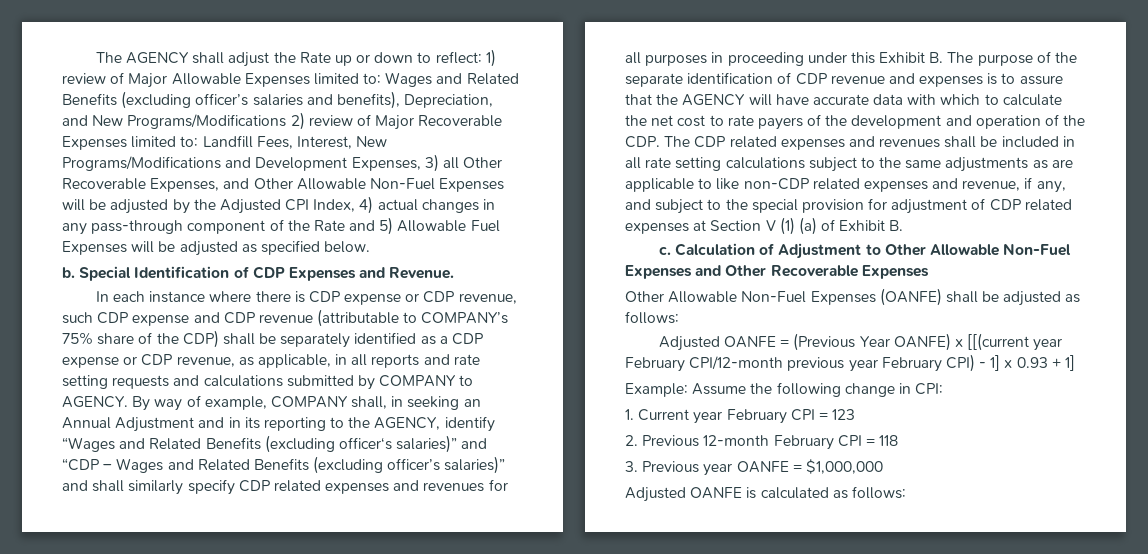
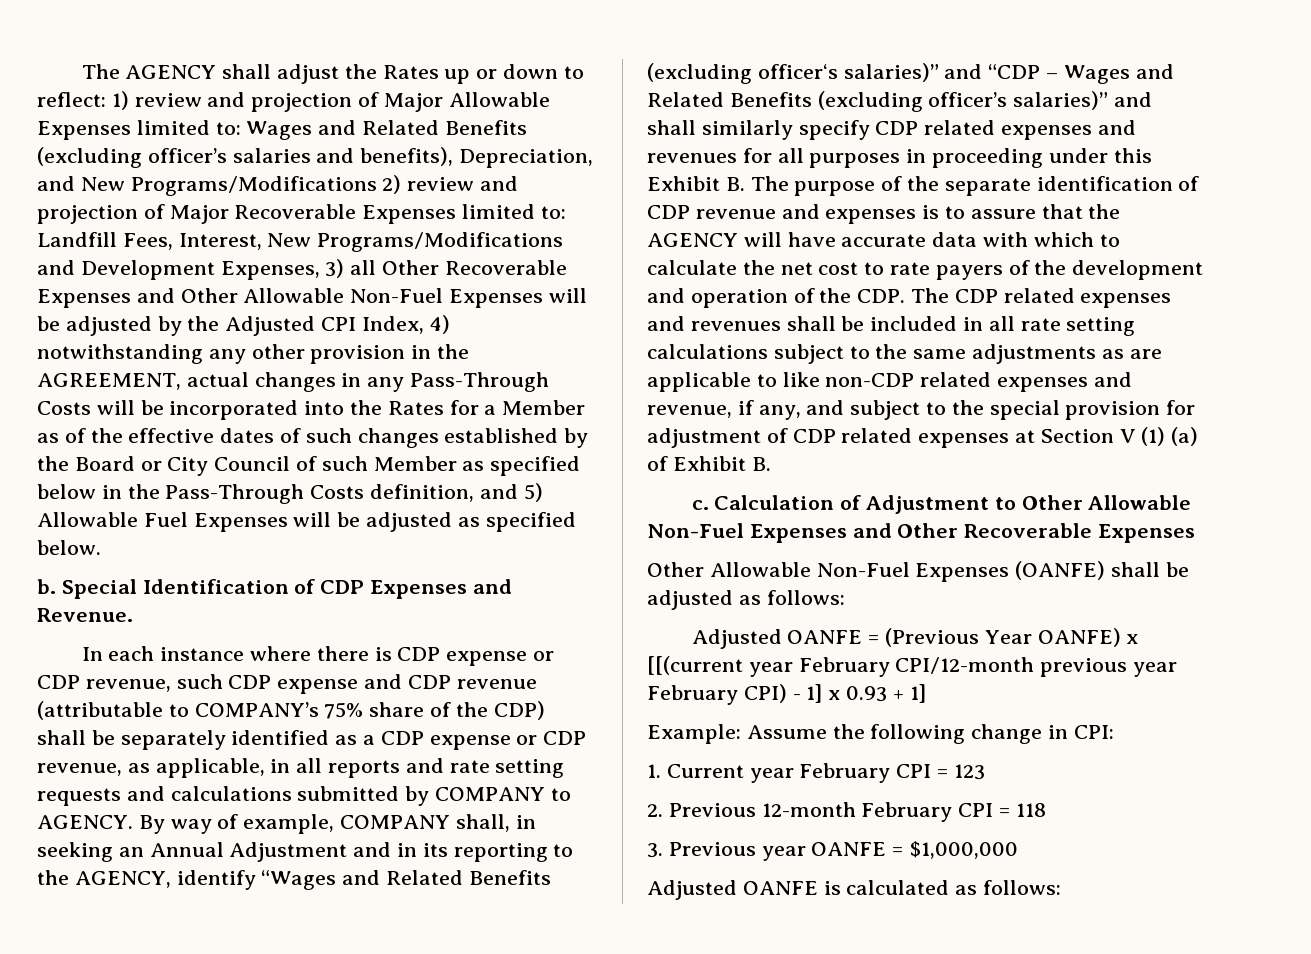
[299,52,331,63] Rate -> [382,65,439,79] Rates
(106, 78) none -> [207,92,353,112] and projection
(353, 120) none -> [480,176,519,191] [37,205,138,224] and projection
[150,178,220,192] Expenses, -> [37,289,131,308] Expenses
[377,199,496,213] [62,219,345,235] actual changes in any pass-through component of the Rate -> [37,344,470,364] [37,372,550,392] [37,400,586,420] [37,428,589,448] [37,456,581,476] [37,484,475,504] notwithstanding any other provision in the AGREEMENT, actual changes in any Pass-Through Costs will be incorporated into the Rates for a Member as of the effective dates of such changes established by the Board or City Council of such Member as specified below in the Pass-Through Costs definition,

